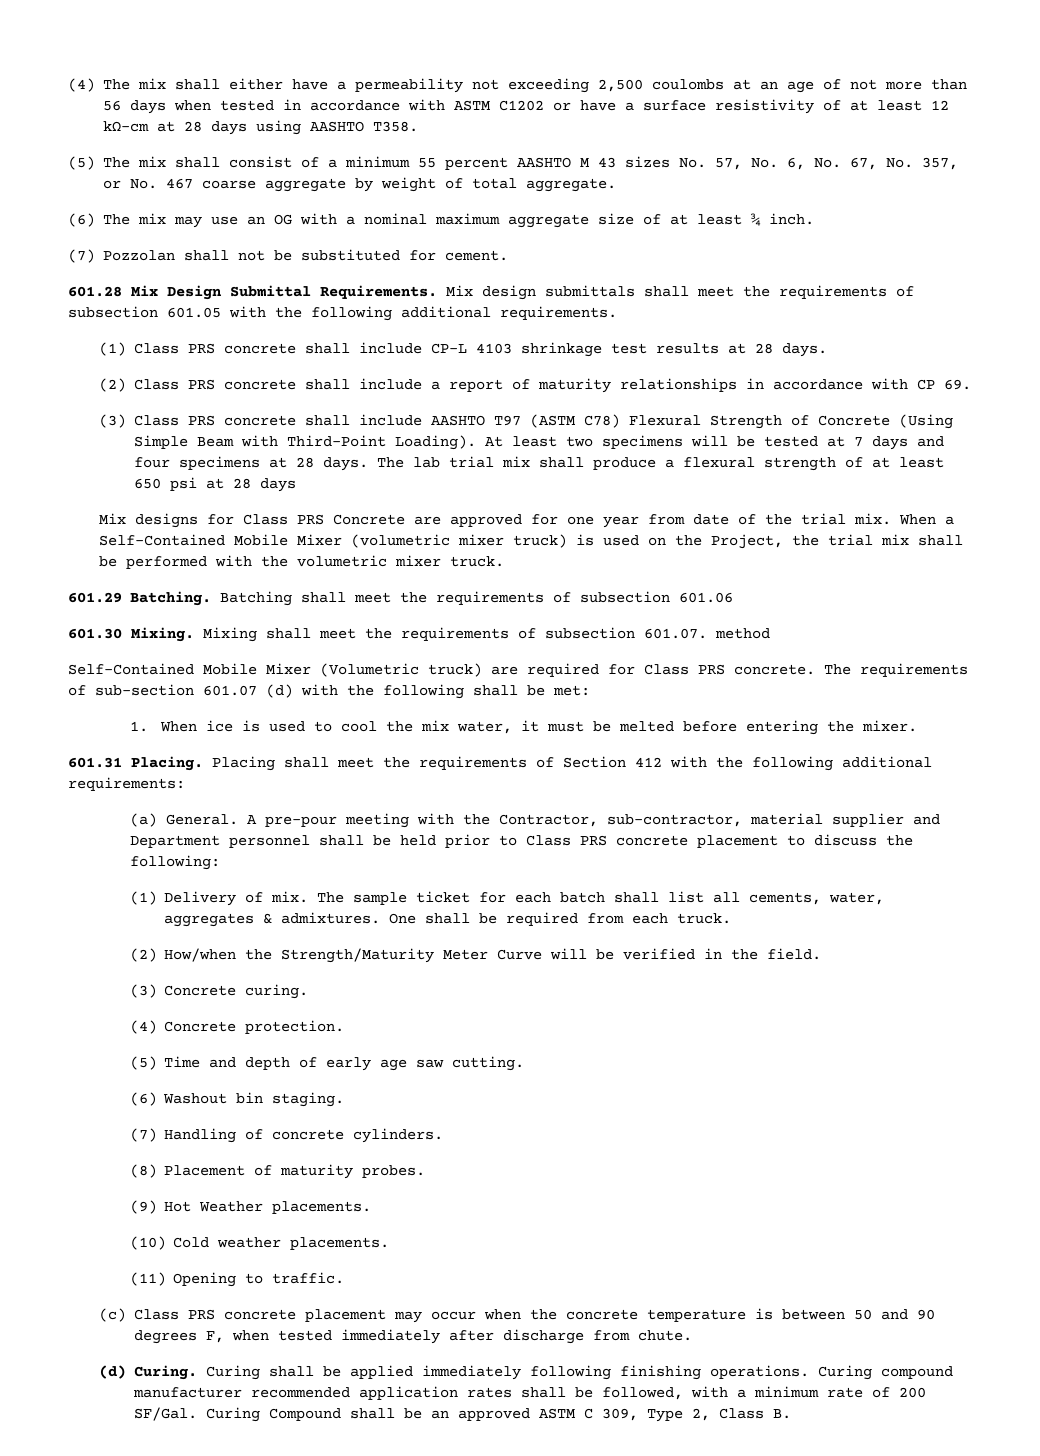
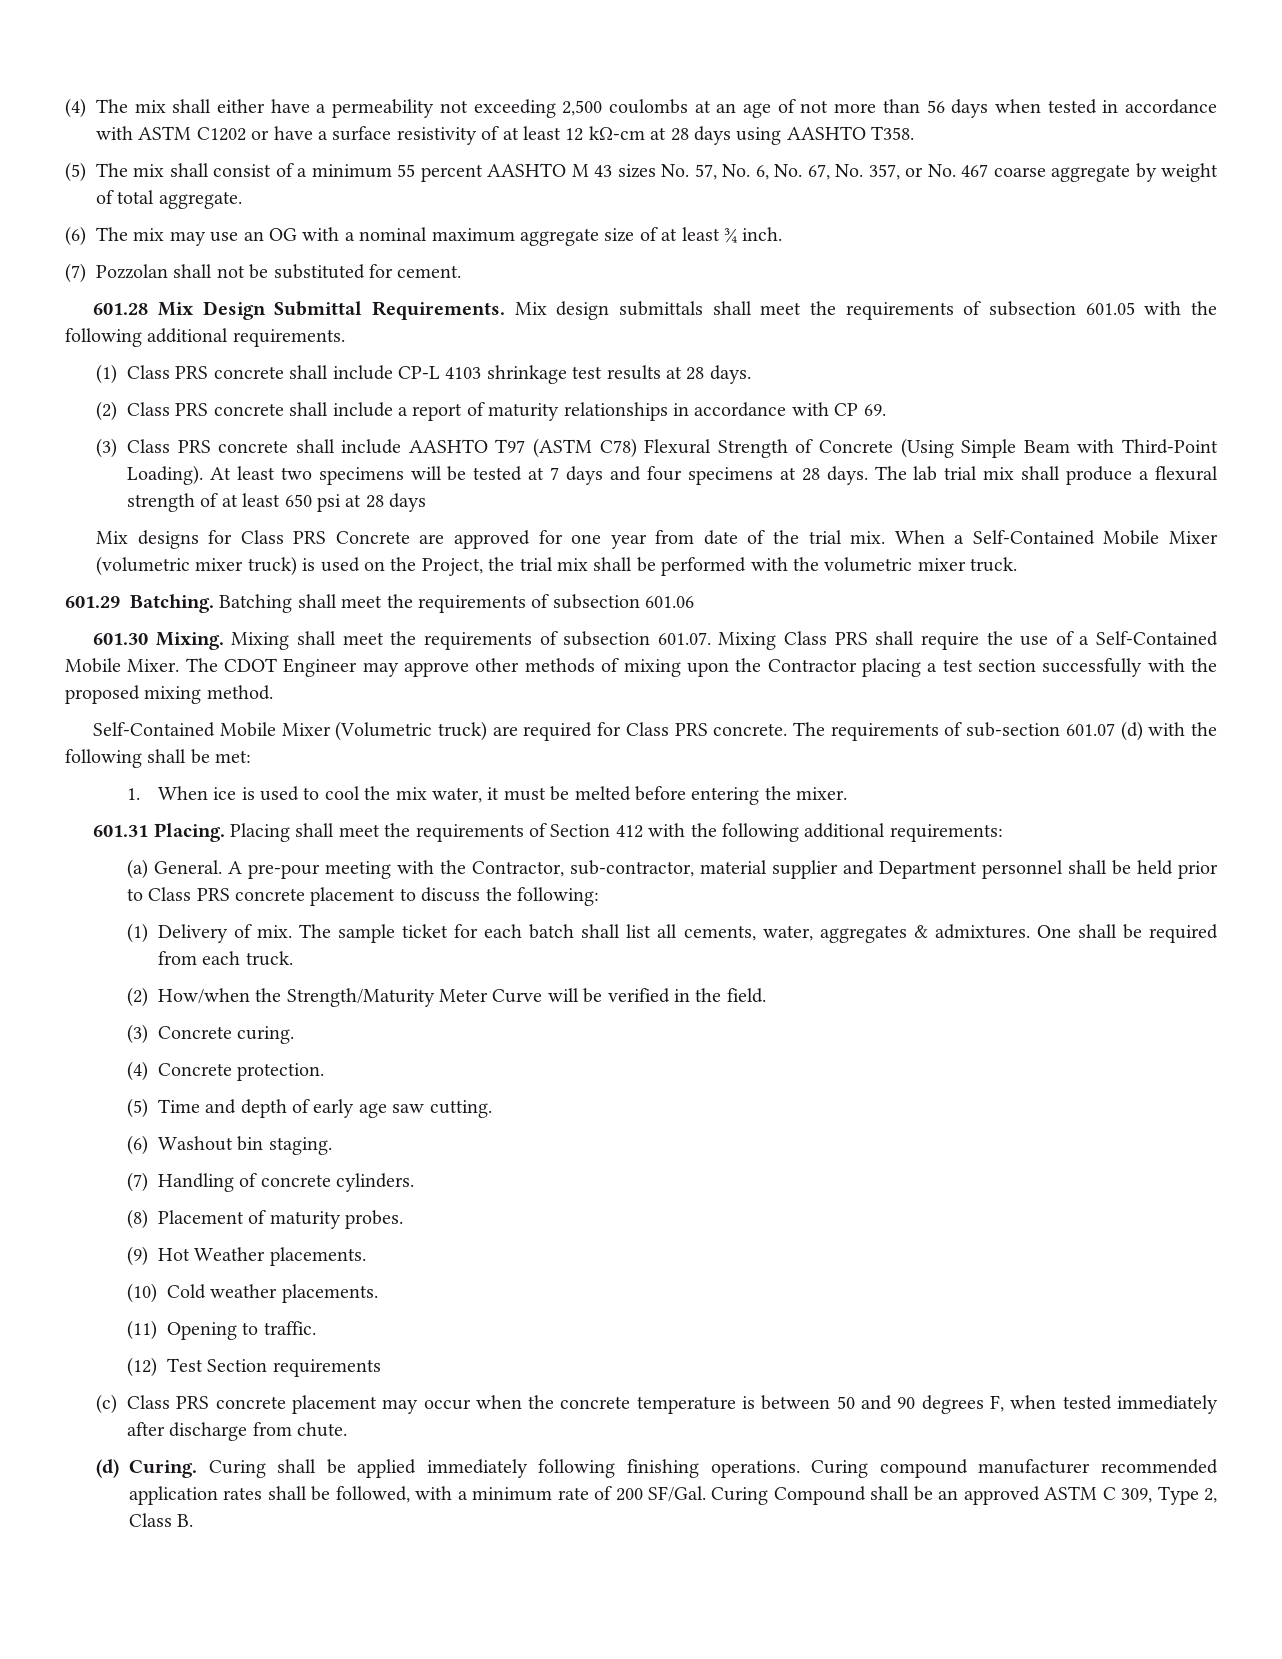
[715,628,770,639] method -> [718,631,1218,650] [65,658,1217,677] [65,685,273,704] Mixing Class PRS shall require the use of a Self-Contained Mobile Mixer. The CDOT Engineer may approve other methods of mixing upon the Contractor placing a test section successfully with the proposed mixing method.
(345, 1278) none -> [126,1357,381,1377] // (12) Test Section requirements

